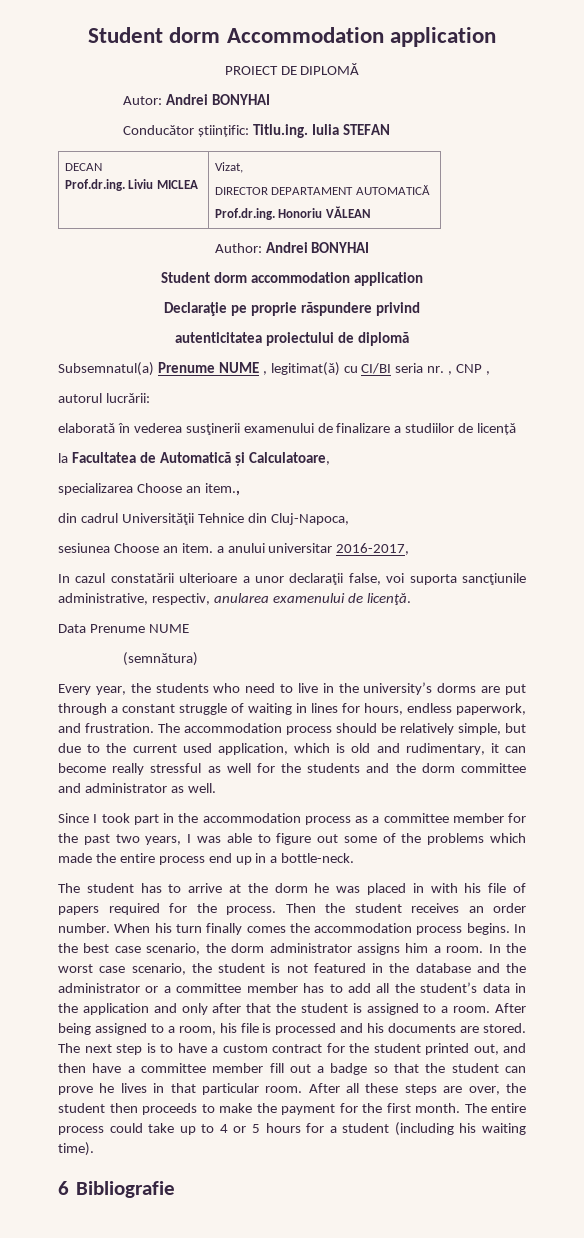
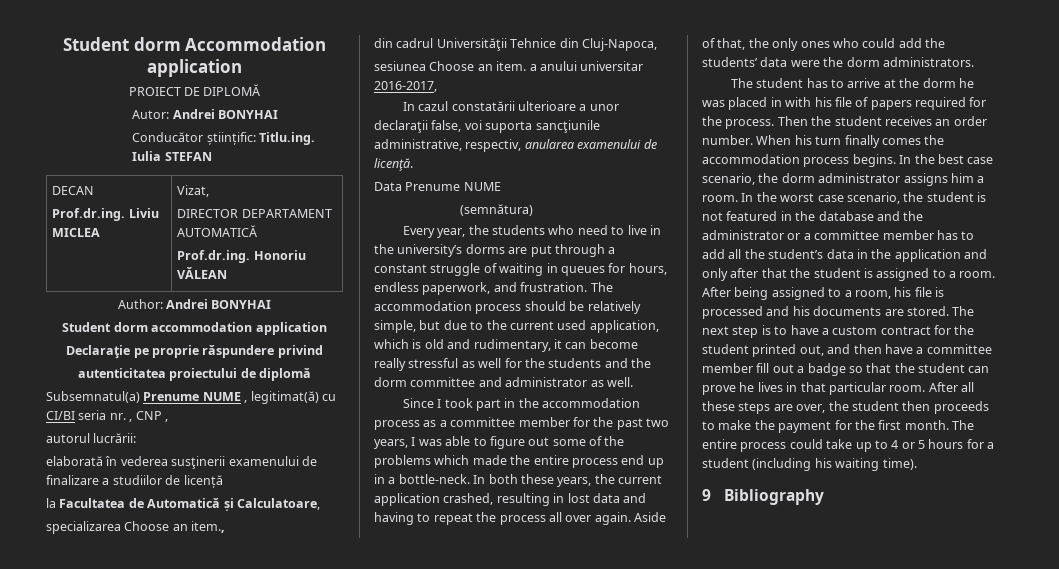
[311,703,338,713] lines -> [560,266,605,276] queues
(355, 858) none -> [473,474,662,487] [374,493,647,506] [374,512,666,525] [702,38,945,51] [702,57,974,67] In both these years, the current application crashed, resulting in lost data and having to repeat the process all over again. Aside of that, the only ones who could add the students’ data were the dorm administrators.
[58,1181,176,1198] 6 Bibliografie -> [702,489,824,505] 9 Bibliography

